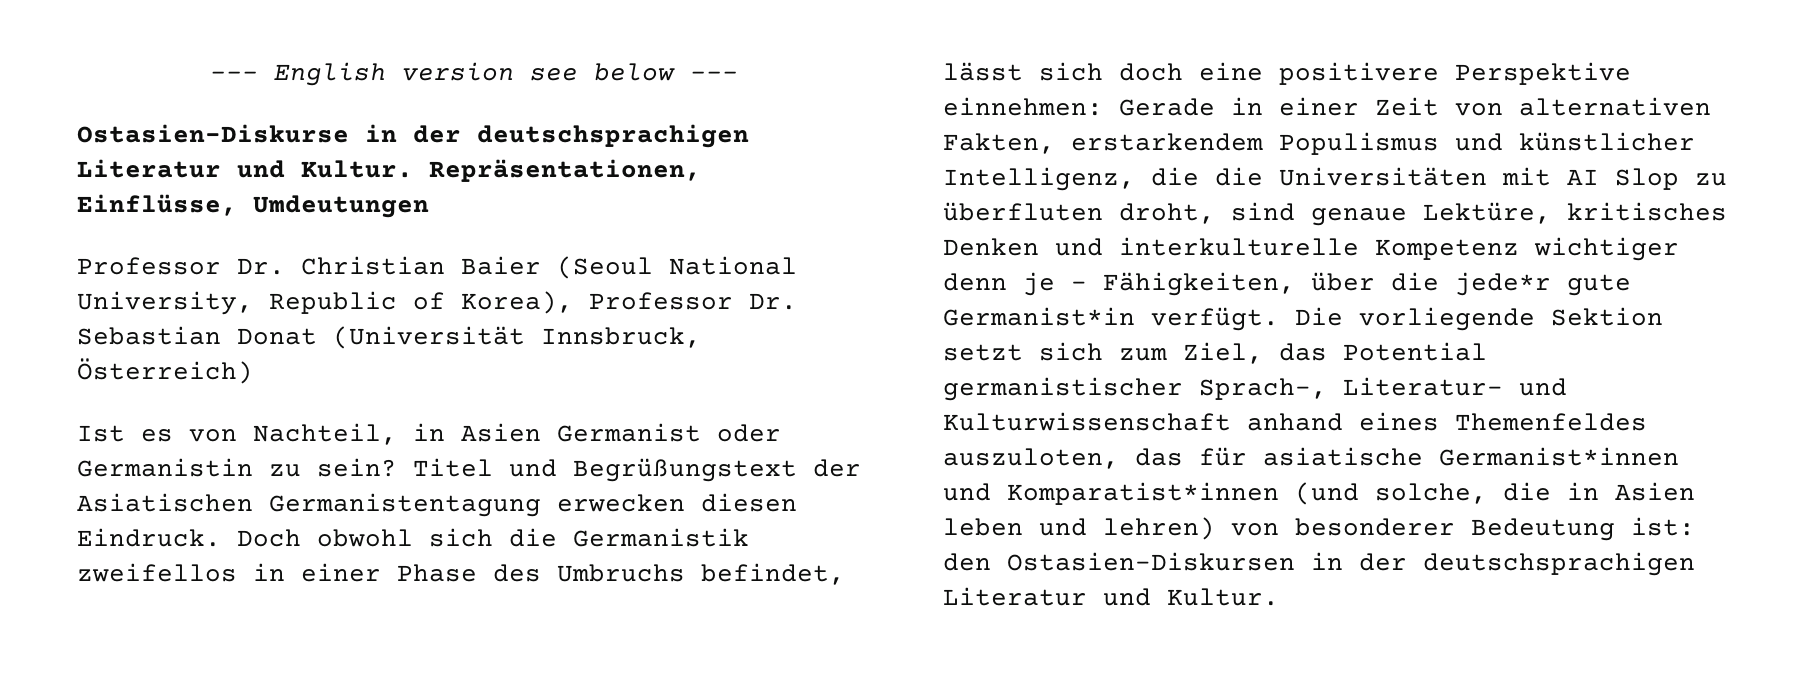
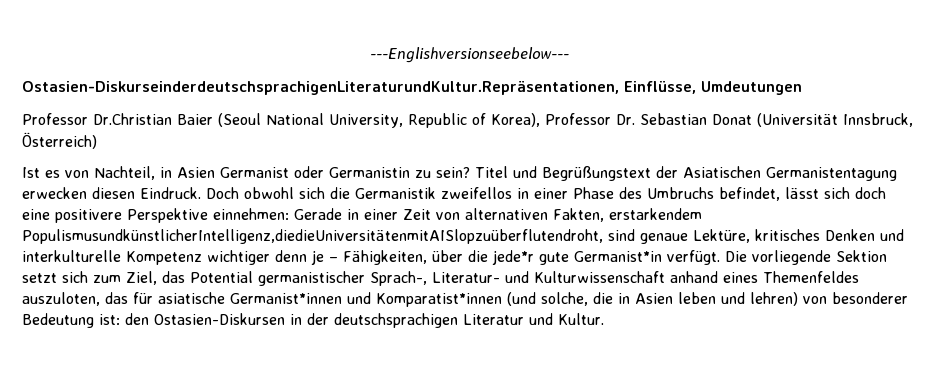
[209,62,738,86] [77,124,749,148] [77,159,701,182] --- English version see below --- // Ostasien-Diskurse in der deutschsprachigen Literatur und Kultur. Repräsentationen, -> [370,47,569,63] [22,81,619,95] ---Englishversionseebelow--- // Ostasien-DiskurseinderdeutschsprachigenLiteraturundKultur.Repräsentationen,
[237,256,445,275] Dr. Christian -> [93,113,172,125] Dr.Christian
[1279,132,1695,155] [943,167,1727,191] [943,202,1215,224] Populismus und künstlicher Intelligenz, die die Universitäten mit AI Slop zu überfluten droht, -> [22,229,603,244] PopulismusundkünstlicherIntelligenz,diedieUniversitätenmitAISlopzuüberflutendroht,

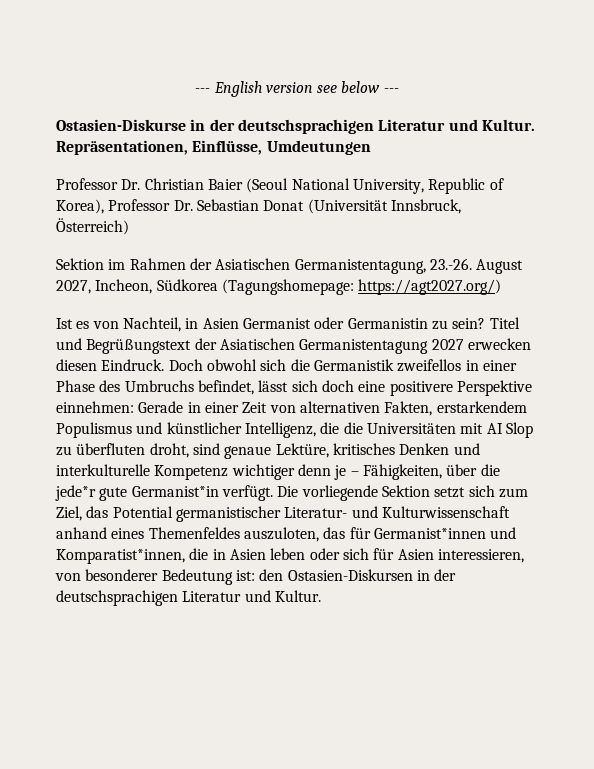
[370,47,569,63] [22,81,619,95] ---Englishversionseebelow--- // Ostasien-DiskurseinderdeutschsprachigenLiteraturundKultur.Repräsentationen, -> [195,81,399,97] [56,119,535,134] [56,140,188,155] --- English version see below --- // Ostasien-Diskurse in der deutschsprachigen Literatur und Kultur. Repräsentationen,
[93,113,172,125] Dr.Christian -> [121,178,204,190] Dr. Christian
(97, 140) none -> [56,258,524,274] [56,279,502,295] // Sektion im Rahmen der Asiatischen Germanistentagung, 23.-26. August 2027, Incheon, Südkorea (Tagungshomepage: https://agt2027.org/)
(897, 174) none -> [431,339,464,350] 2027
[22,229,603,244] PopulismusundkünstlicherIntelligenz,diedieUniversitätenmitAISlopzuüberflutendroht, -> [56,422,533,438] [56,443,189,458] Populismus und künstlicher Intelligenz, die die Universitäten mit AI Slop zu überfluten droht,
[370,271,427,286] Sprach-, -> (281, 514) none
[158,292,225,304] asiatische -> (371, 533) none
[376,292,588,307] Komparatist*innen (und solche, -> [56,549,185,564] Komparatist*innen,
[721,292,798,306] und lehren) -> [309,548,524,563] oder sich für Asien interessieren,

